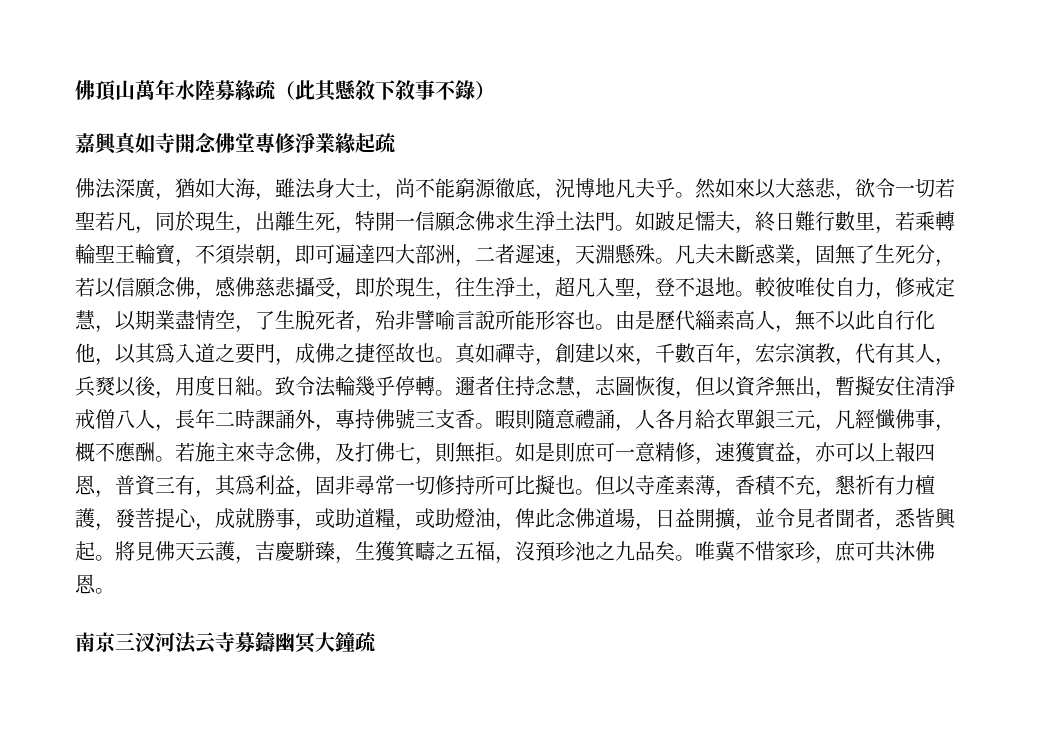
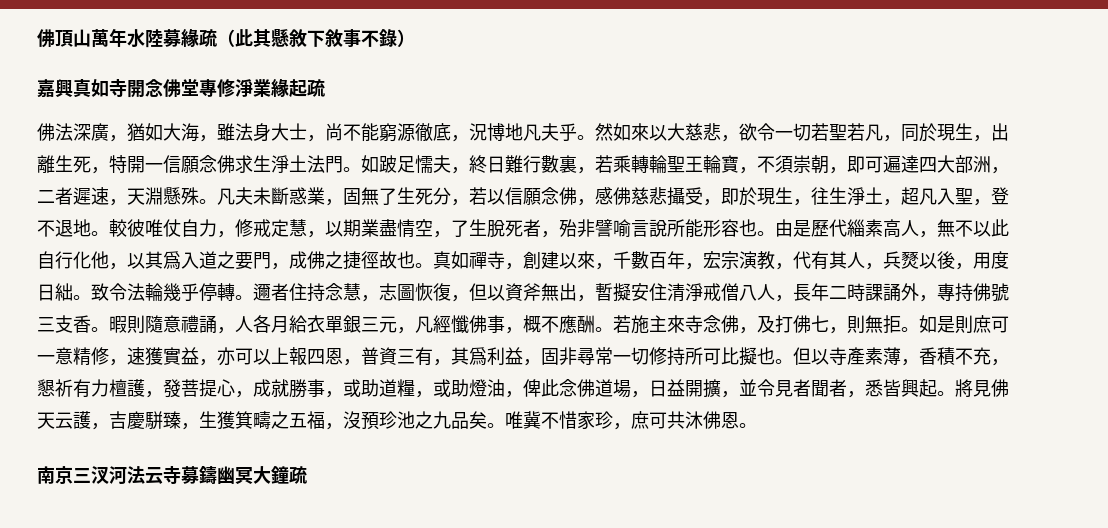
[855,212,875,230] 里 -> [559,155,577,173] 裏

